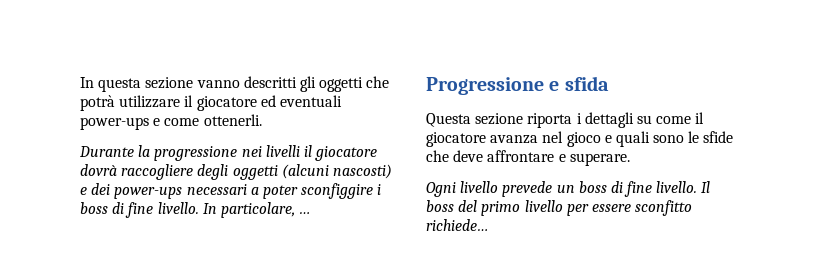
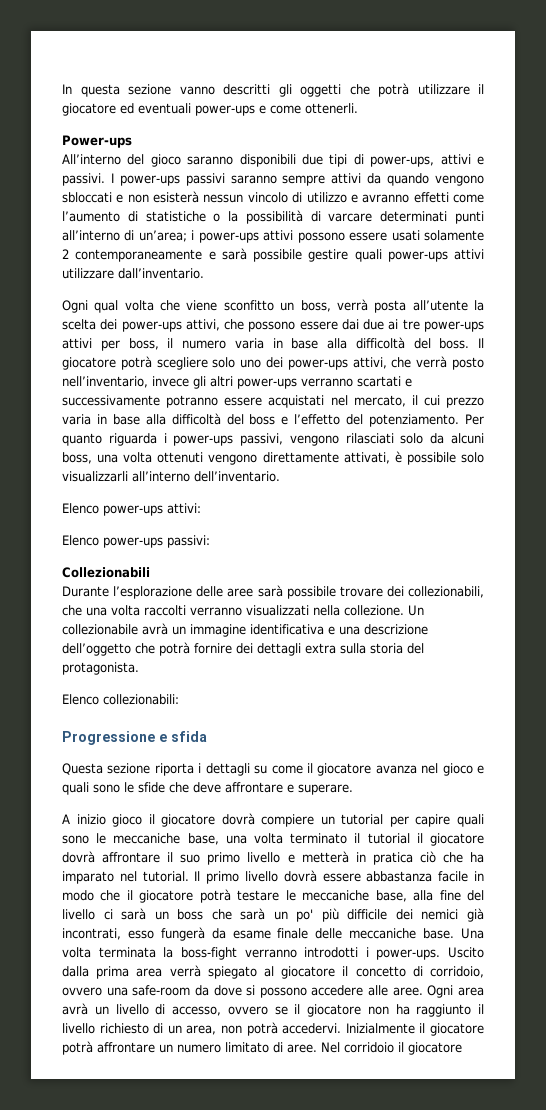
[79,145,378,161] [80,164,392,180] [80,183,382,199] [80,202,312,218] Durante la progressione nei livelli il giocatore dovrà raccogliere degli oggetti (alcuni nascosti) e dei power-ups necessari a poter sconfiggire i boss di fine livello. In particolare, … -> [62,135,132,148] [62,154,484,167] [62,173,485,186] [62,191,485,203] [62,210,484,224] [62,230,485,243] [62,248,484,262] [62,268,204,279] [62,299,485,313] [62,319,484,332] [62,337,484,351] [62,356,485,370] [62,376,412,389] [62,395,484,408] [62,413,485,427] [62,433,484,446] [62,451,484,465] [62,471,280,482] [62,503,201,516] [62,535,210,548] [62,567,150,578] [62,585,484,599] [62,605,424,616] [62,623,428,637] [62,642,424,656] [62,662,139,675] [62,694,179,705] Power-ups // All’interno del gioco saranno disponibili due tipi di power-ups, attivi e passivi. I power-ups passivi saranno sempre attivi da quando vengono sbloccati e non esisterà nessun vincolo di utilizzo e avranno effetti come l’aumento di statistiche o la possibilità di varcare determinati punti all’interno di un’area; i power-ups attivi possono essere usati solamente 2 contemporaneamente e sarà possibile gestire quali power-ups attivi utilizzare dall’inventario. // Ogni qual volta che viene sconfitto un boss, verrà posta all’utente la scelta dei power-ups attivi, che possono essere dai due ai tre power-ups attivi per boss, il numero varia in base alla difficoltà del boss. Il giocatore potrà scegliere solo uno dei power-ups attivi, che verrà posto nell’inventario, invece gli altri power-ups verranno scartati e successivamente potranno essere acquistati nel mercato, il cui prezzo varia in base alla difficoltà del boss e l’effetto del potenziamento. Per quanto riguarda i power-ups passivi, vengono rilasciati solo da alcuni boss, una volta ottenuti vengono direttamente attivati, è possibile solo visualizzarli all’interno dell’inventario. // Elenco power-ups attivi: // Elenco power-ups passivi: // Collezionabili // Durante l’esplorazione delle aree sarà possibile trovare dei collezionabili, che una volta raccolti verranno visualizzati nella collezione. Un collezionabile avrà un immagine identificativa e una descrizione dell’oggetto che potrà fornire dei dettagli extra sulla storia del protagonista. // Elenco collezionabili:
[426,181,711,197] [426,200,693,216] [426,219,489,231] Ogni livello prevede un boss di fine livello. Il boss del primo livello per essere sconfitto richiede… -> [62,813,485,827] [62,833,484,846] [62,851,484,865] [62,870,485,884] [62,889,484,903] [62,908,485,922] [62,927,485,941] [62,947,484,960] [62,965,484,979] [62,985,484,998] [62,1003,484,1017] [62,1022,484,1036] [62,1041,462,1055] A inizio gioco il giocatore dovrà compiere un tutorial per capire quali sono le meccaniche base, una volta terminato il tutorial il giocatore dovrà affrontare il suo primo livello e metterà in pratica ciò che ha imparato nel tutorial. Il primo livello dovrà essere abbastanza facile in modo che il giocatore potrà testare le meccaniche base, alla fine del livello ci sarà un boss che sarà un po' più difficile dei nemici già incontrati, esso fungerà da esame finale delle meccaniche base. Una volta terminata la boss-fight verranno introdotti i power-ups. Uscito dalla prima area verrà spiegato al giocatore il concetto di corridoio, ovvero una safe-room da dove si possono accedere alle aree. Ogni area avrà un livello di accesso, ovvero se il giocatore non ha raggiunto il livello richiesto di un area, non potrà accedervi. Inizialmente il giocatore potrà affrontare un numero limitato di aree. Nel corridoio il giocatore

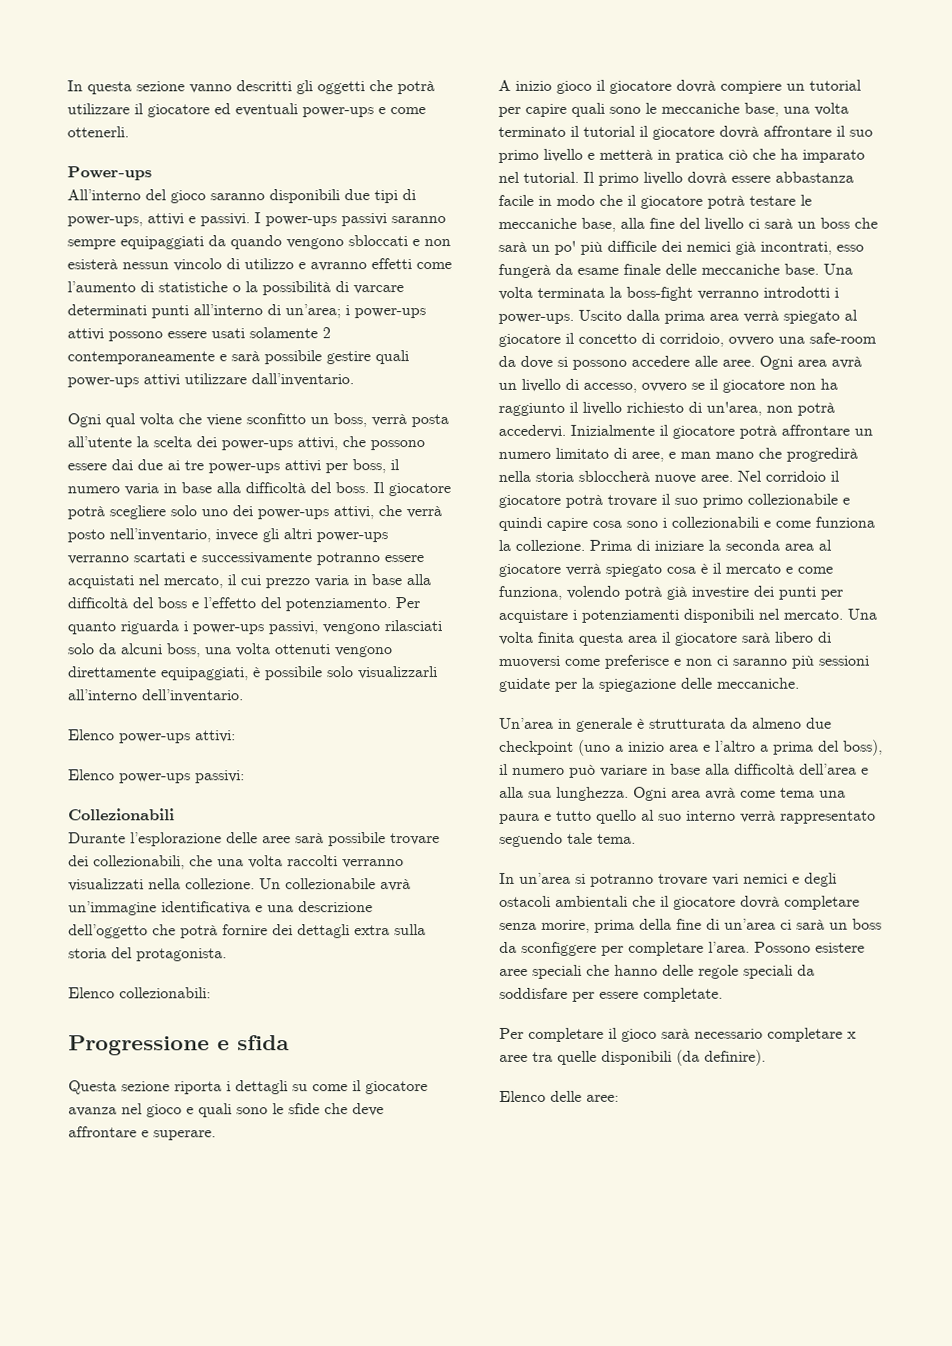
[331,173,362,184] attivi -> [120,236,204,250] equipaggiati
[343,452,390,464] attivati, -> [160,667,249,681] equipaggiati,
[172,624,246,637] un immagine -> [68,901,157,916] un’immagine
[167,1025,217,1035] un area, -> [706,401,762,416] un'area,
(283, 1047) none -> [631,447,858,462] [498,470,696,484] aree, e man mano che progredirà nella storia sbloccherà nuove
(462, 1048) none -> [565,493,850,508] [498,516,875,531] [498,539,832,551] [498,562,833,577] [498,585,843,600] [498,608,877,623] [498,631,831,646] [498,654,869,669] [499,677,800,692] [499,717,832,732] [499,739,883,756] [499,763,869,778] [499,786,846,801] [499,809,876,824] [499,832,636,847] [499,872,837,887] [499,895,860,910] [499,918,882,933] [499,941,865,956] [499,964,815,979] [499,987,723,1002] [499,1027,857,1042] [499,1049,766,1066] [499,1090,619,1102] potrà trovare il suo primo collezionabile e quindi capire cosa sono i collezionabili e come funziona la collezione. Prima di iniziare la seconda area al giocatore verrà spiegato cosa è il mercato e come funziona, volendo potrà già investire dei punti per acquistare i potenziamenti disponibili nel mercato. Una volta finita questa area il giocatore sarà libero di muoversi come preferisce e non ci saranno più sessioni guidate per la spiegazione delle meccaniche. // Un’area in generale è strutturata da almeno due checkpoint (uno a inizio area e l’altro a prima del boss), il numero può variare in base alla difficoltà dell’area e alla sua lunghezza. Ogni area avrà come tema una paura e tutto quello al suo interno verrà rappresentato seguendo tale tema. // In un’area si potranno trovare vari nemici e degli ostacoli ambientali che il giocatore dovrà completare senza morire, prima della fine di un’area ci sarà un boss da sconfiggere per completare l’area. Possono esistere aree speciali che hanno delle regole speciali da soddisfare per essere completate. // Per completare il gioco sarà necessario completare x aree tra quelle disponibili (da definire). // Elenco delle aree:

